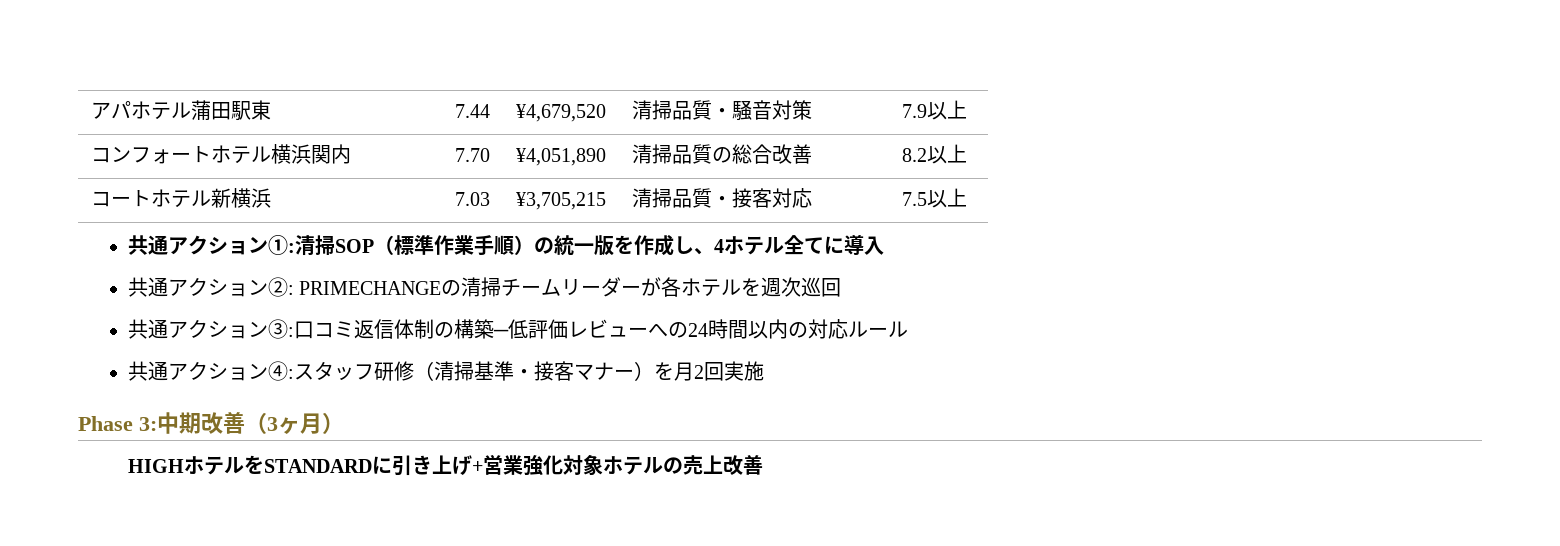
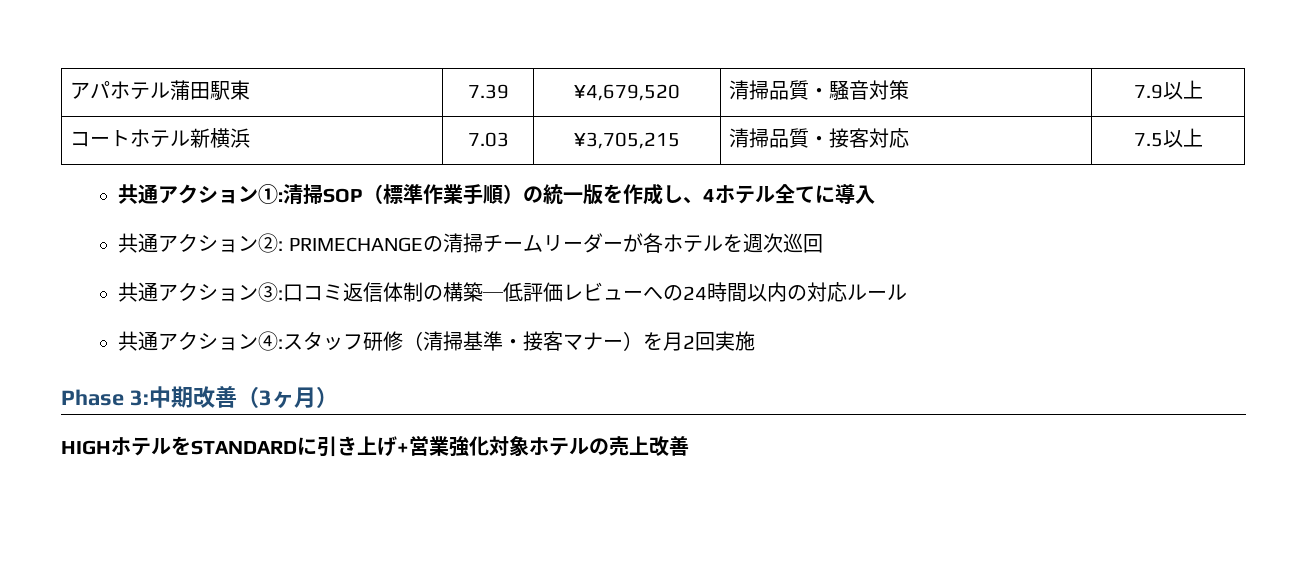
[454,104,490,118] 7.44 -> [467,84,509,99] 7.39
[90,144,351,164] [454,148,490,162] [516,148,606,166] [631,144,812,164] [902,144,967,164] // コンフォートホテル横浜関内 | 7.70 | ¥4,051,890 | 清掃品質の総合改善 | 8.2以上 -> (1203, 89) none

